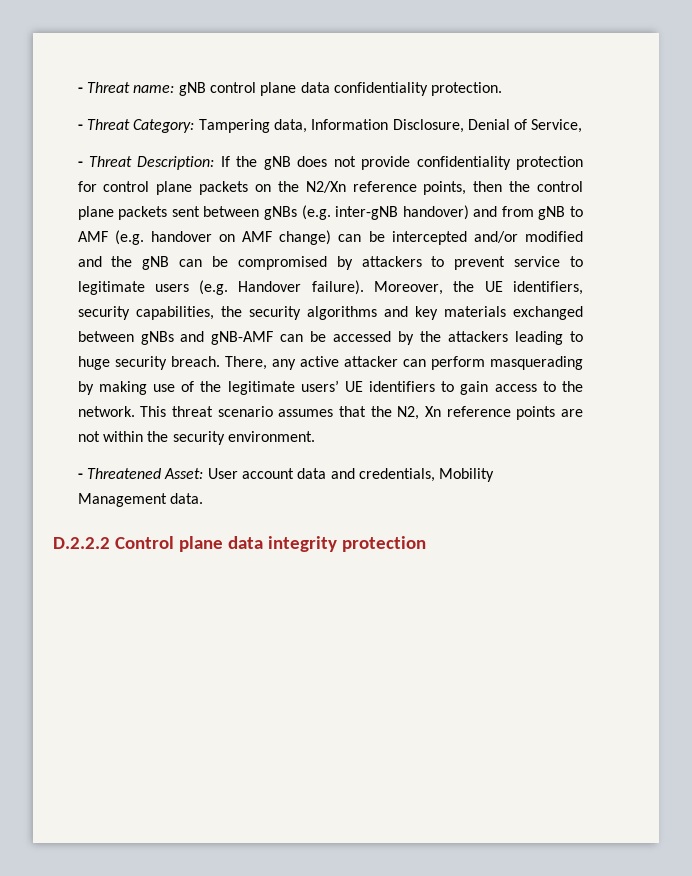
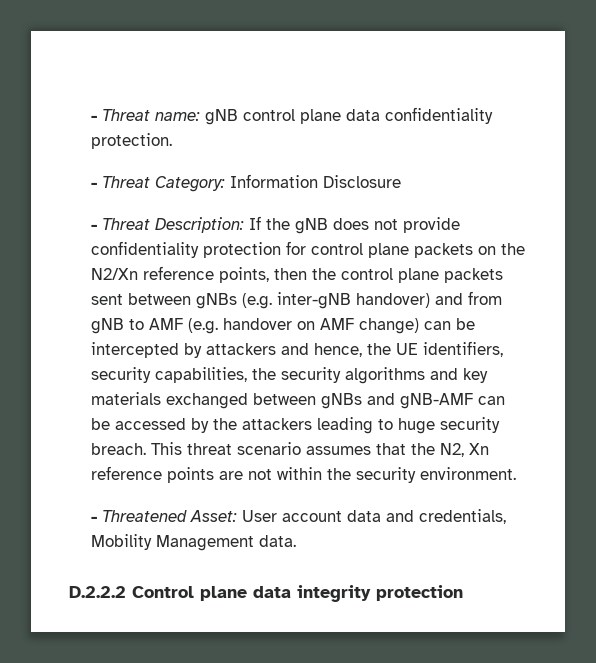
[198,119,583,133] Tampering data, Information Disclosure, Denial of Service, -> [229,174,401,188] Information Disclosure
[473,231,583,243] [77,256,584,270] [77,280,444,295] and/or modified and the gNB can be compromised by attackers to prevent service to legitimate users (e.g. Handover failure). Moreover, -> [183,343,362,358] by attackers and hence,
[224,356,583,370] [77,380,583,395] [77,406,135,417] There, any active attacker can perform masquerading by making use of the legitimate users’ UE identifiers to gain access to the network. -> (146, 449) none

